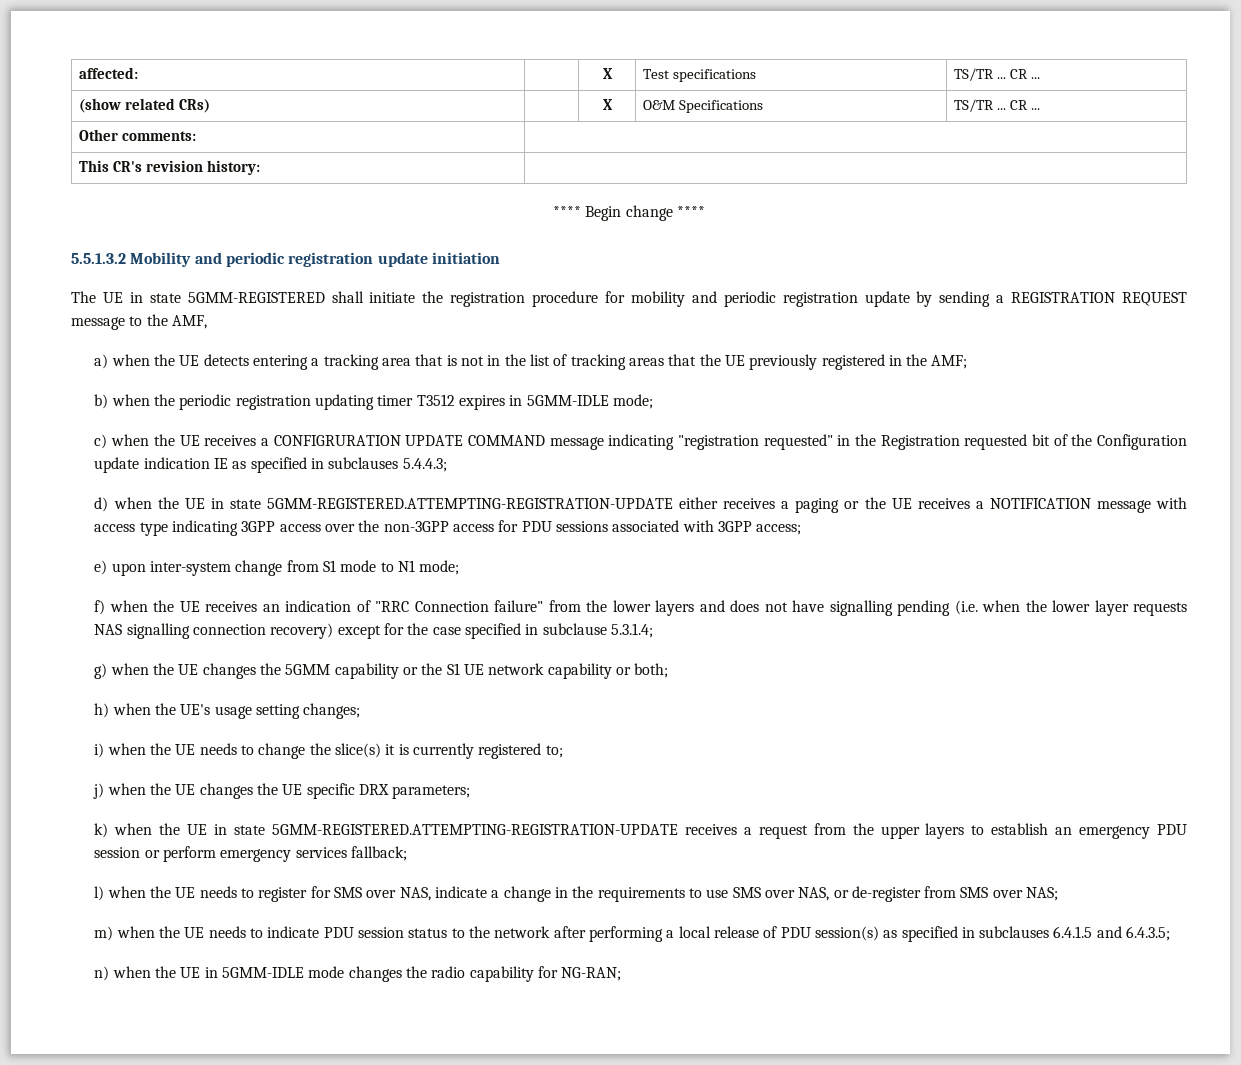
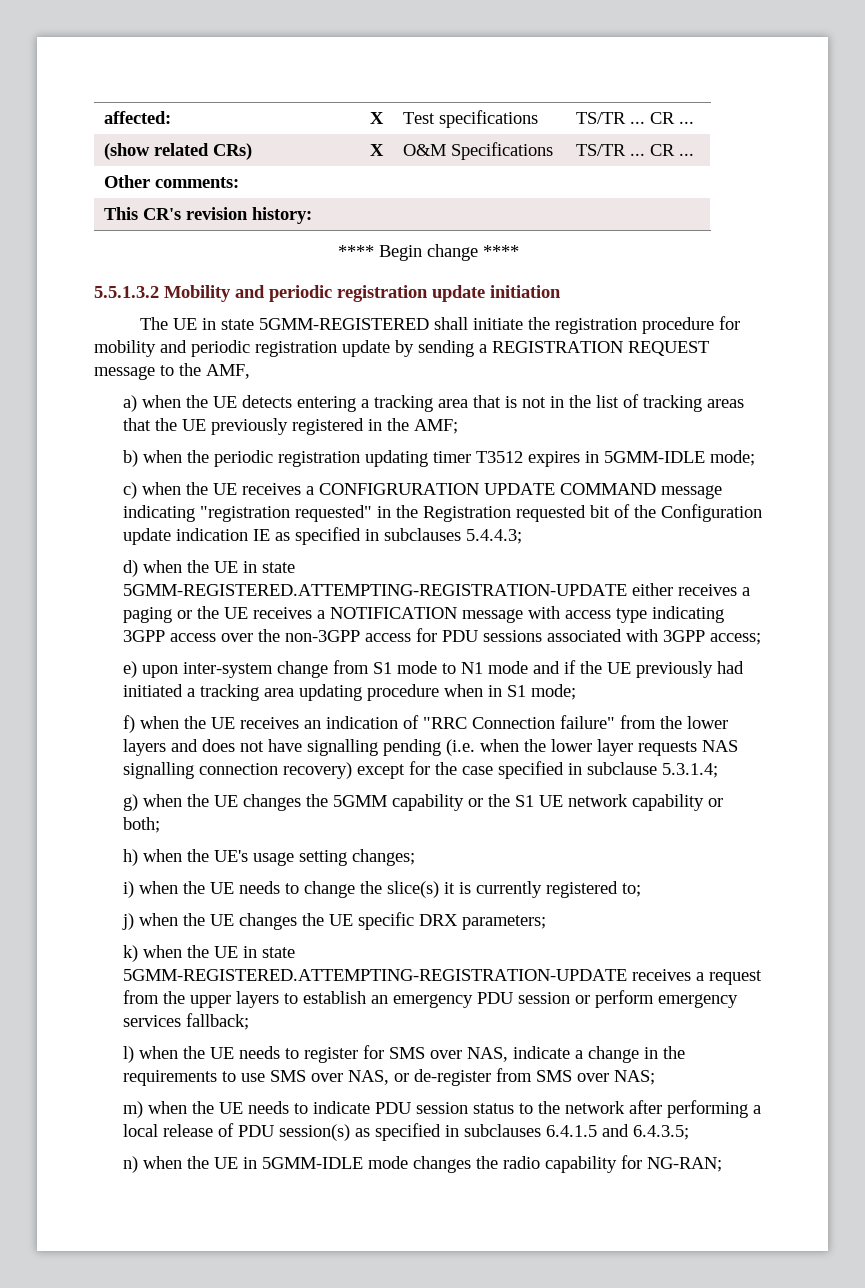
(416, 566) none -> [488,660,745,678] [123,684,527,701] mode and if the UE previously had initiated a tracking area updating procedure when in S1

